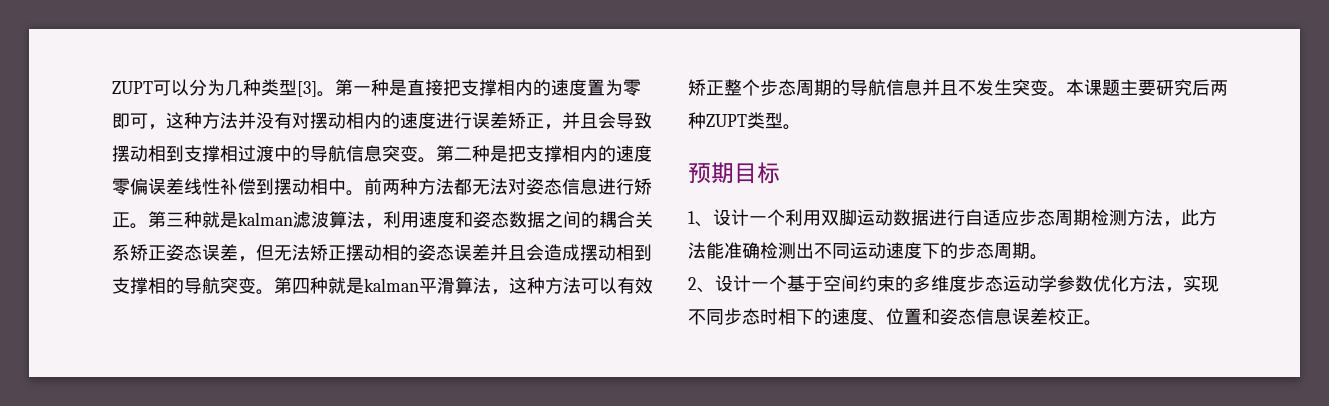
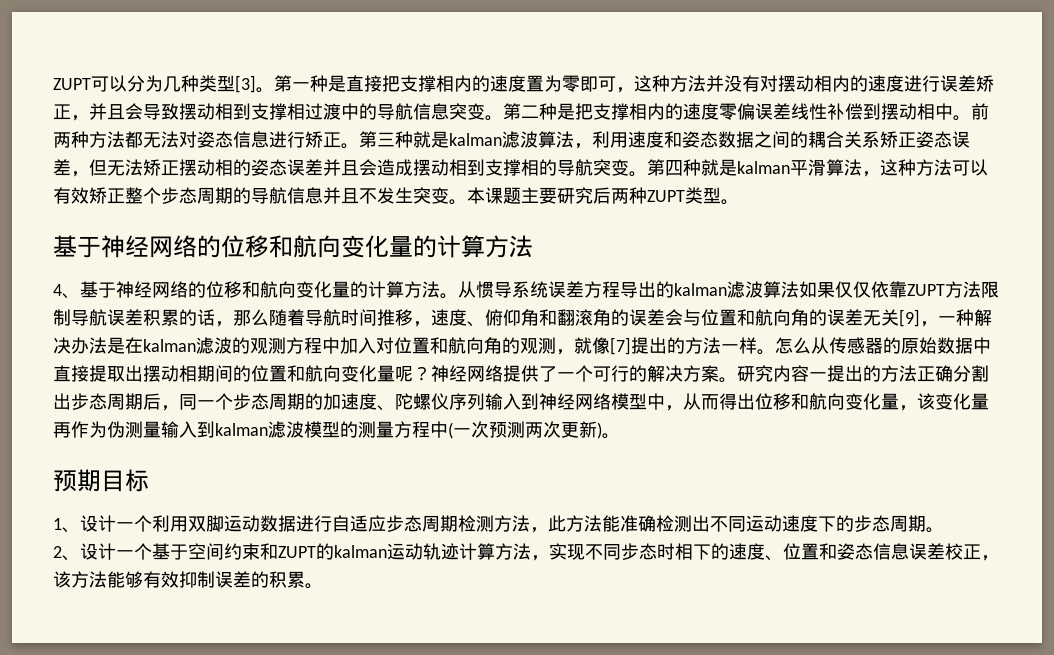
(801, 127) none -> [53,235,533,258] [53,281,999,299] [53,309,992,327] [53,337,991,355] [53,365,989,383] [53,393,989,411] [53,421,620,439] // 基于神经网络的位移和航向变化量的计算方法 // 4、基于神经网络的位移和航向变化量的计算方法。从惯导系统误差方程导出的kalman滤波算法如果仅仅依靠ZUPT方法限制导航误差积累的话，那么随着导航时间推移，速度、俯仰角和翻滚角的误差会与位置和航向角的误差无关[9]，一种解决办法是在kalman滤波的观测方程中加入对位置和航向角的观测，就像[7]提出的方法一样。怎么从传感器的原始数据中直接提取出摆动相期间的位置和航向变化量呢？神经网络提供了一个可行的解决方案。研究内容一提出的方法正确分割出步态周期后，同一个步态周期的加速度、陀螺仪序列输入到神经网络模型中，从而得出位移和航向变化量，该变化量再作为伪测量输入到kalman滤波模型的测量方程中(一次预测两次更新)。
[895,275,1129,292] 的多维度步态运动学参数优化 -> [260,543,495,560] 和ZUPT的kalman运动轨迹计算
(1084, 317) none -> [981,555,999,561] [53,571,305,588] ，该方法能够有效抑制误差的积累

